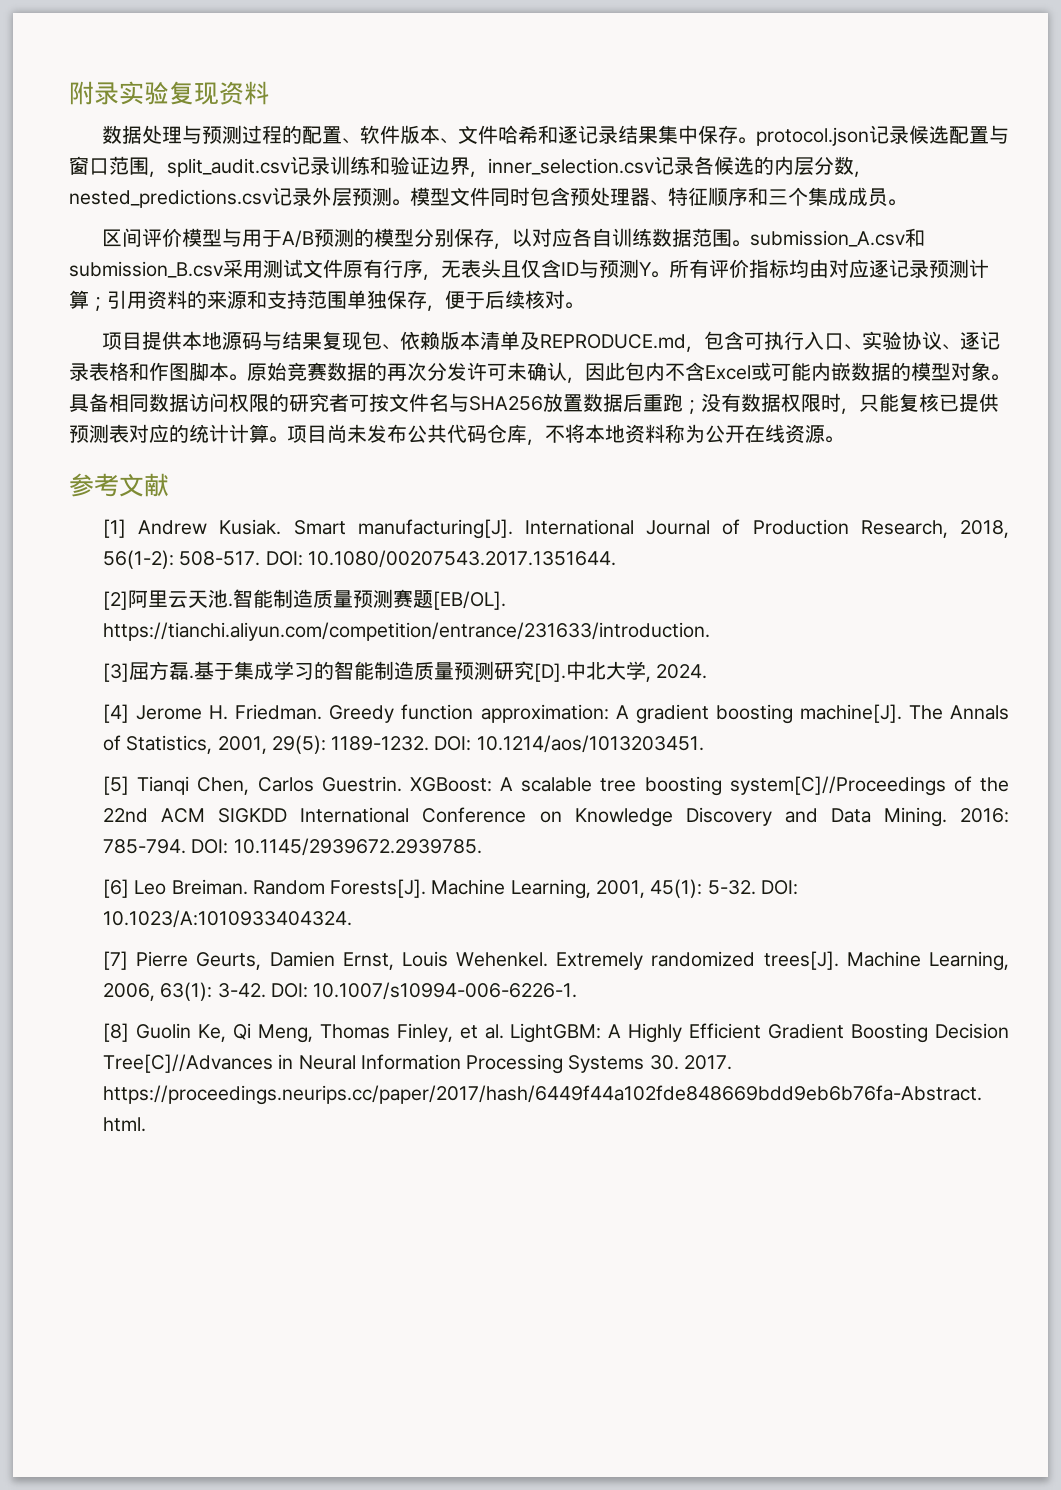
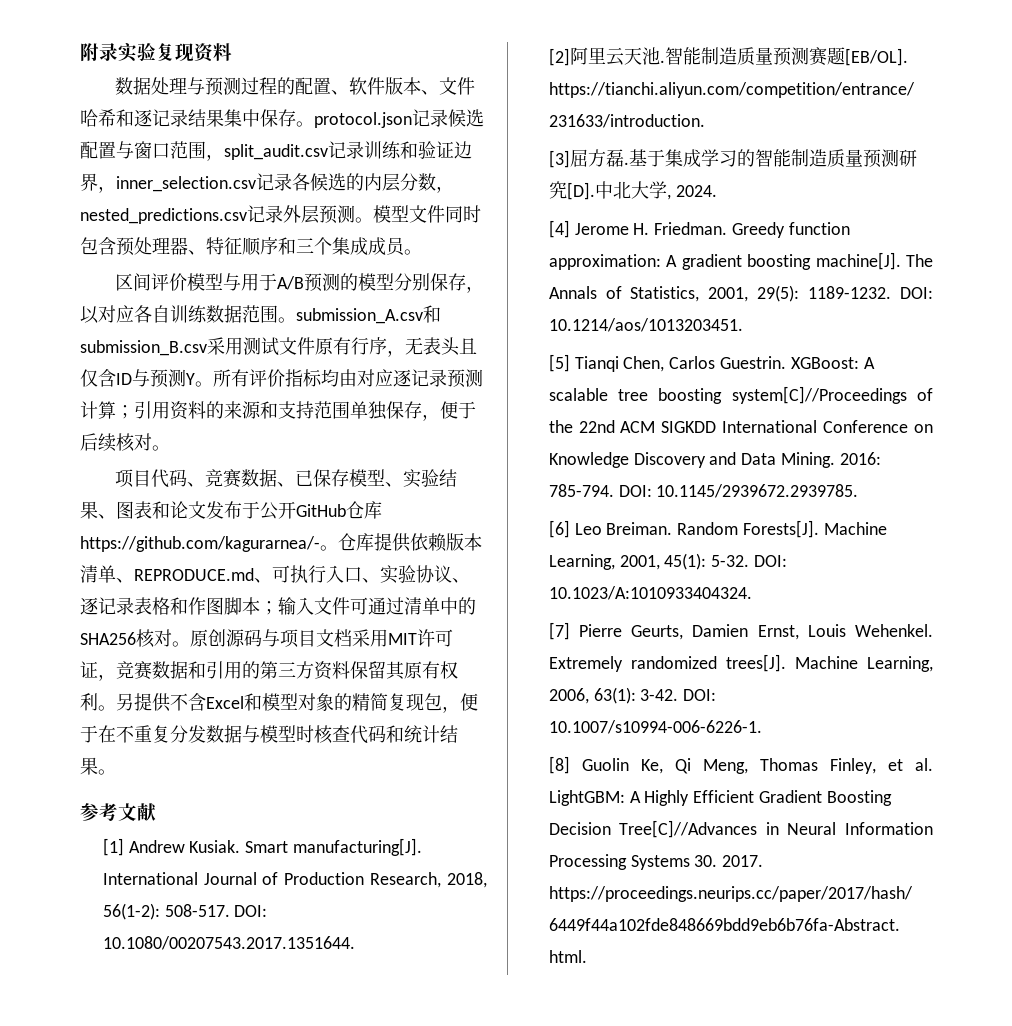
[141,331,744,352] 提供本地源码与结果复现包、依赖版本清单及REPRODUCE.md，包含 -> [151,469,458,488] [80,501,382,520] [80,533,482,552] [80,565,272,583] 代码、竞赛数据、已保存模型、实验结果、图表和论文发布于公开GitHub仓库https://github.com/kagurarnea/-。仓库提供依赖版本清单、REPRODUCE.md、
[229,362,1009,383] [69,393,999,414] [69,424,825,445] 。原始竞赛数据的再次分发许可未确认，因此包内不含Excel或可能内嵌数据的模型对象。具备相同数据访问权限的研究者可按文件名与SHA256放置数据后重跑；没有数据权限时，只能复核已提供预测表对应的统计计算。项目尚未发布公共代码仓库，不将本地资料称为公开在线资源 -> [260,597,476,615] [80,629,453,648] [80,661,458,681] [80,693,478,713] [80,725,458,744] [80,757,98,775] ；输入文件可通过清单中的SHA256核对。原创源码与项目文档采用MIT许可证，竞赛数据和引用的第三方资料保留其原有权利。另提供不含Excel和模型对象的精简复现包，便于在不重复分发数据与模型时核查代码和统计结果

